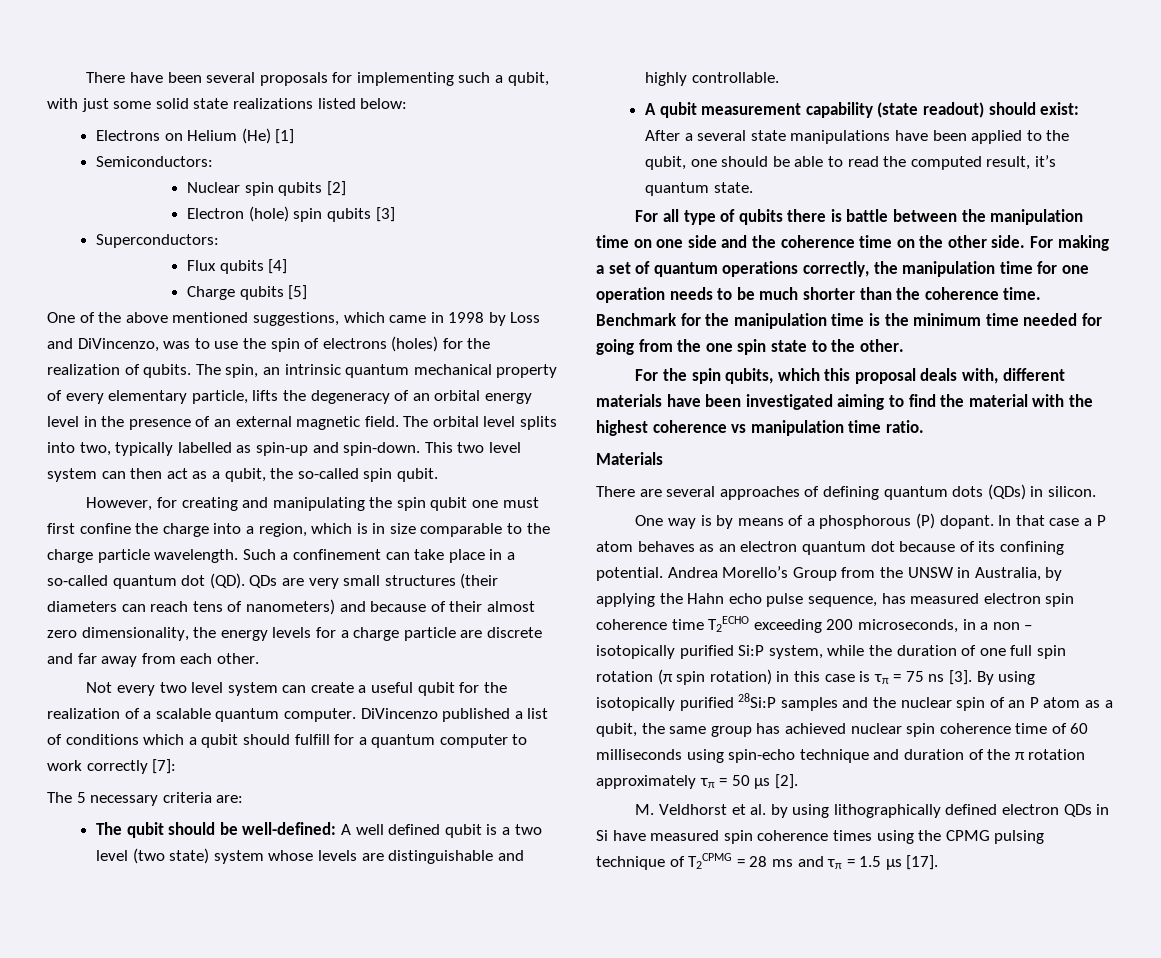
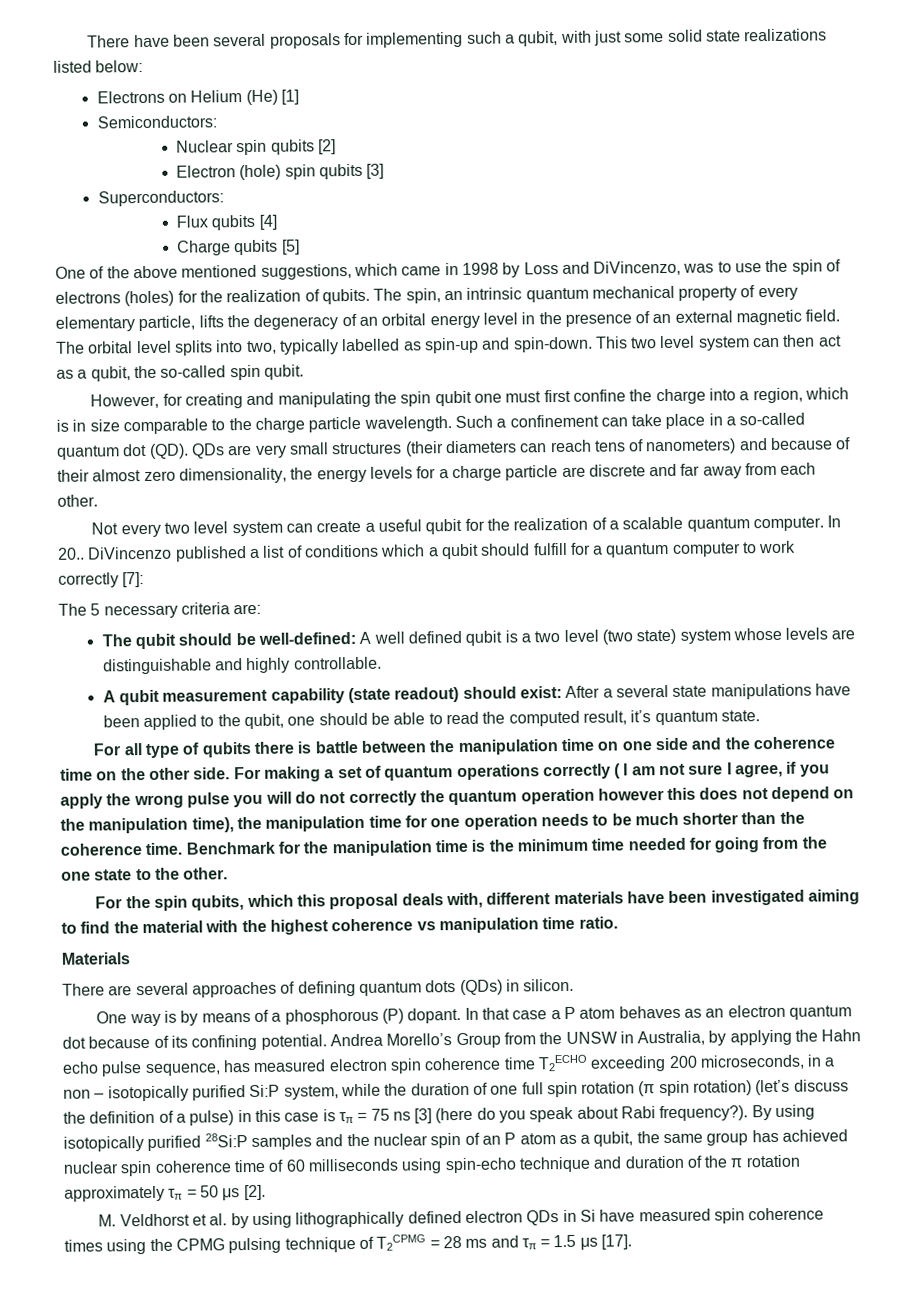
(356, 715) none -> [827,515,842,528] [57,547,85,560] In 20..
[802,261,869,277] correctly, -> [542,761,830,780] [60,786,855,809] [60,817,234,834] correctly ( I am not sure I agree, if you apply the wrong pulse you will do not correctly the quantum operation however this does not depend on the manipulation time),
[737,339,767,355] spin -> (91, 876) none
(772, 677) none -> [755,1079,849,1096] [63,1110,235,1126] (let’s discuss the definition of a pulse)
[949,670,973,685] [3]. -> [414,1105,749,1124] [3] (here do you speak about Rabi frequency?).

